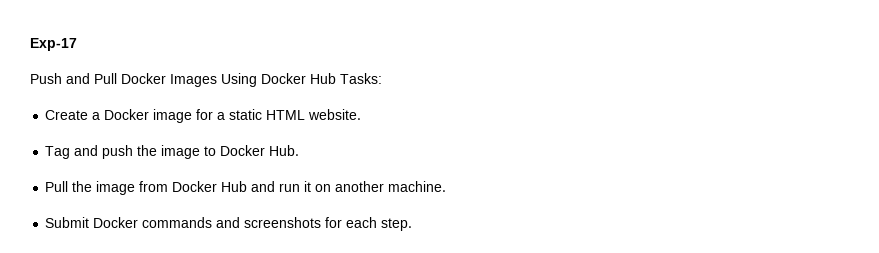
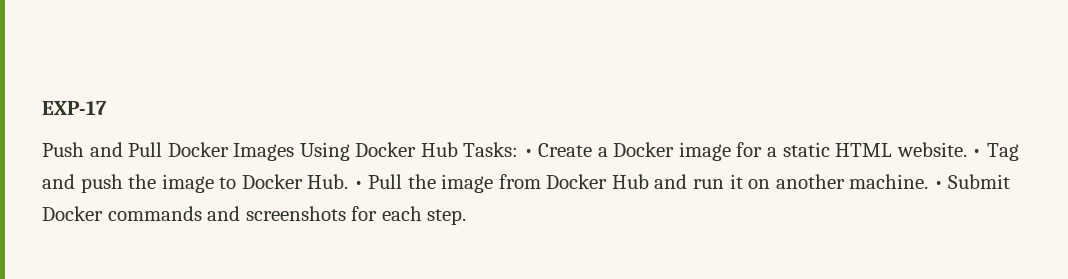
[30,38,77,51] Exp-17 -> [42,101,107,115] EXP-17
(382, 78) // -> [523,149,533,157] •
(362, 114) // -> [972,149,982,157] •
(300, 150) // -> [353,181,363,189] •
(447, 186) // -> [933,181,943,189] •

